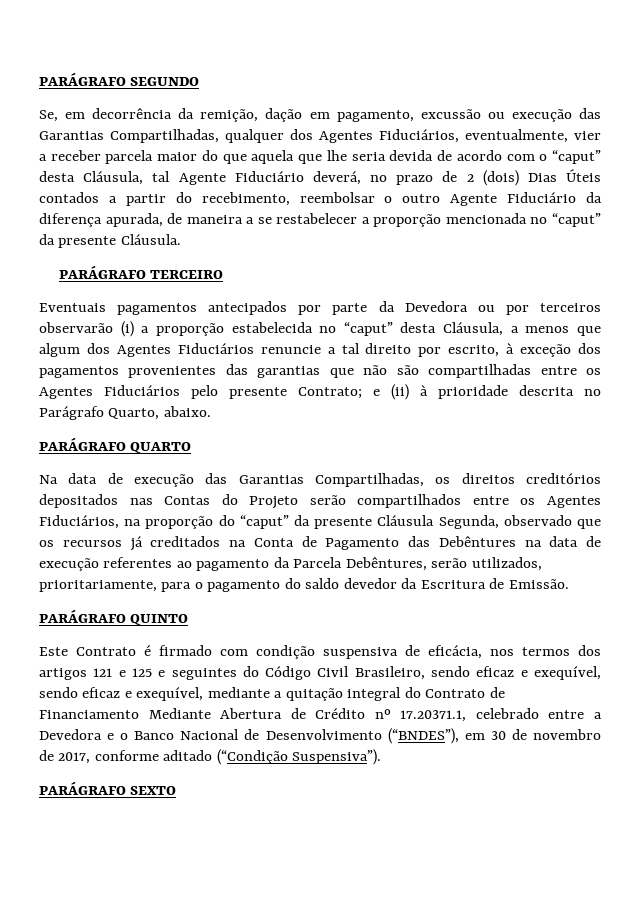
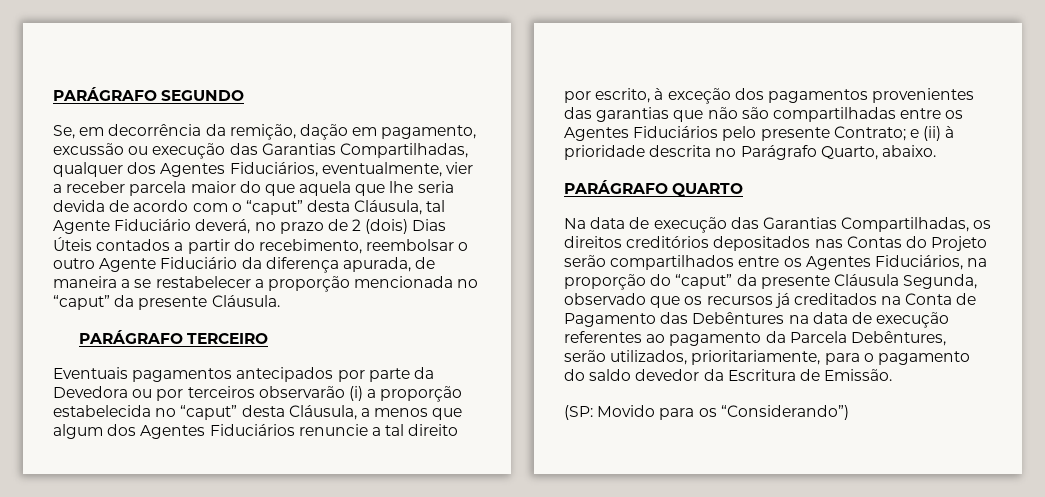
[39,609,189,625] [39,645,601,659] [39,666,602,680] [39,687,505,701] [39,708,602,722] [39,728,601,744] [39,749,382,765] [39,781,177,795] PARÁGRAFO QUINTO // Este Contrato é firmado com condição suspensiva de eficácia, nos termos dos artigos 121 e 125 e seguintes do Código Civil Brasileiro, sendo eficaz e exequível, sendo eficaz e exequível, mediante a quitação integral do Contrato de Financiamento Mediante Abertura de Crédito nº 17.20371.1, celebrado entre a Devedora e o Banco Nacional de Desenvolvimento (“BNDES”), em 30 de novembro de 2017, conforme aditado (“Condição Suspensiva”). // PARÁGRAFO SEXTO -> [564,405,849,420] (SP: Movido para os “Considerando”)

